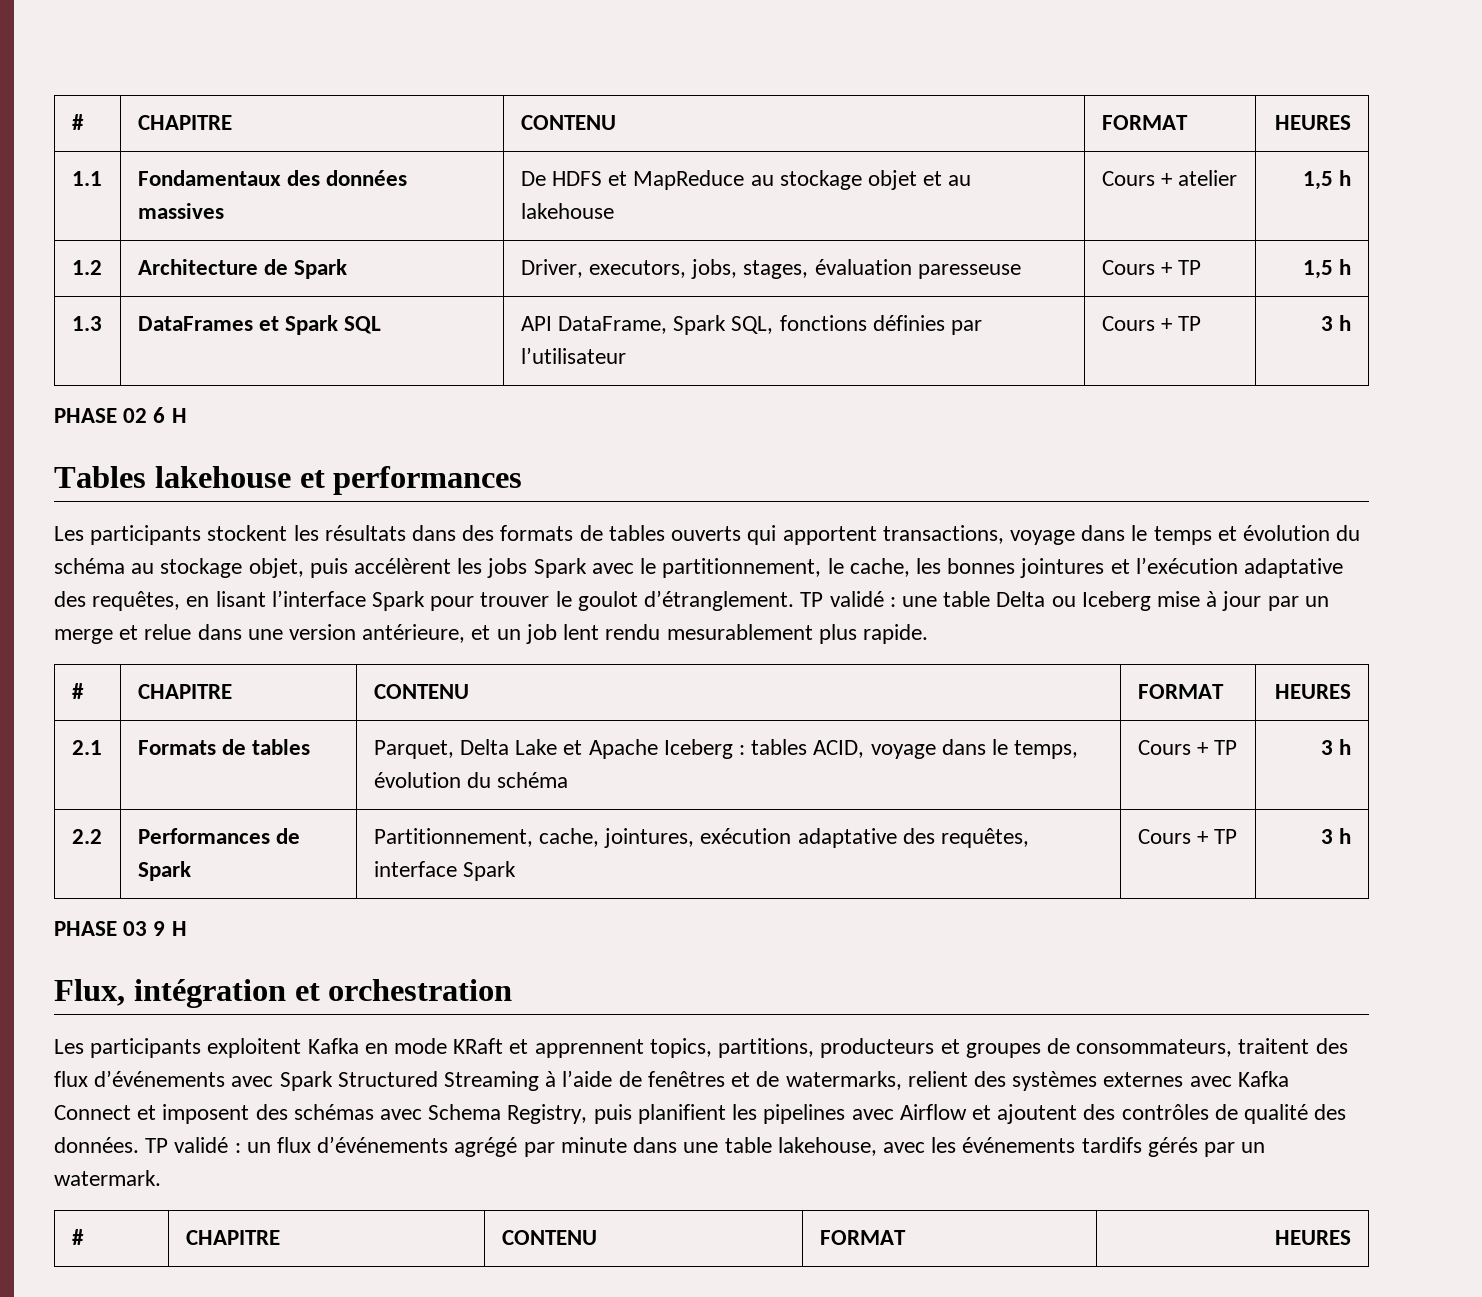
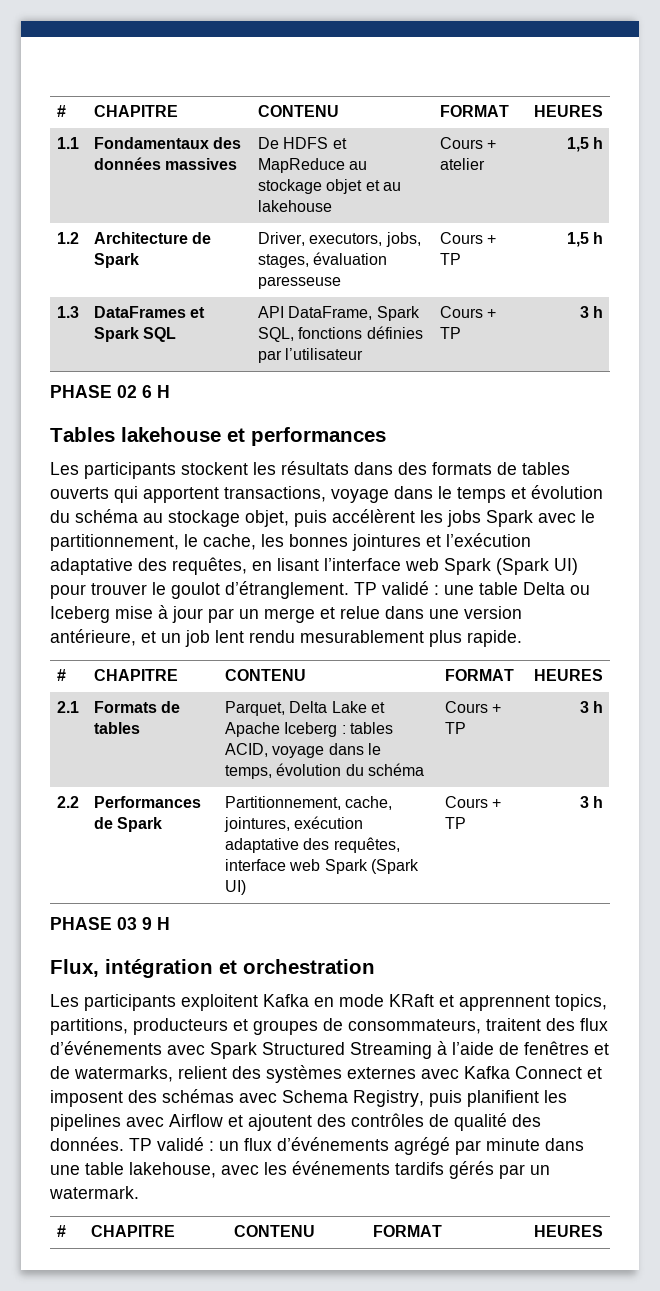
[372,591,426,611] Spark -> [405,558,578,575] web Spark (Spark UI)
[462,861,516,881] Spark -> [289,859,420,874] [225,880,247,895] web Spark (Spark UI)

